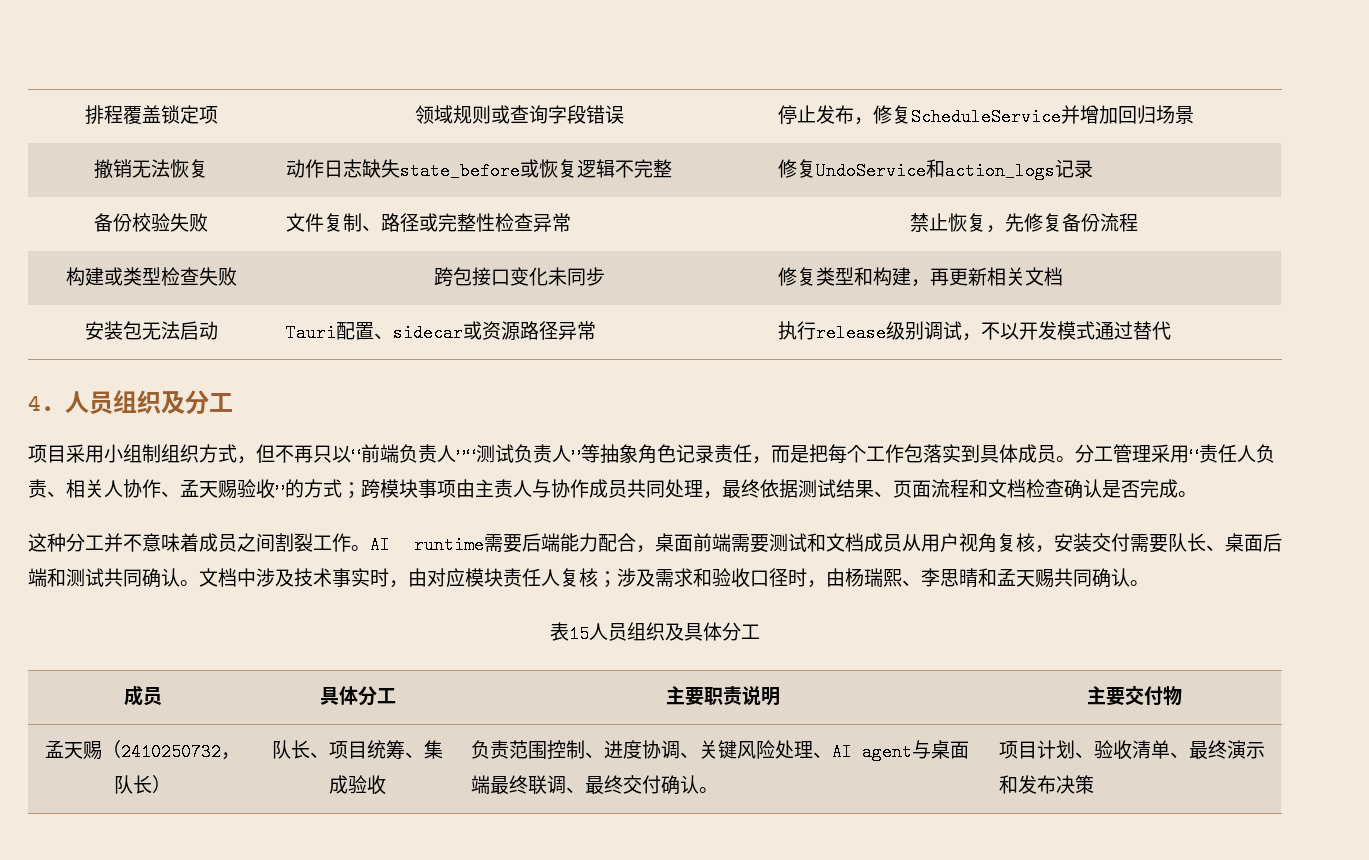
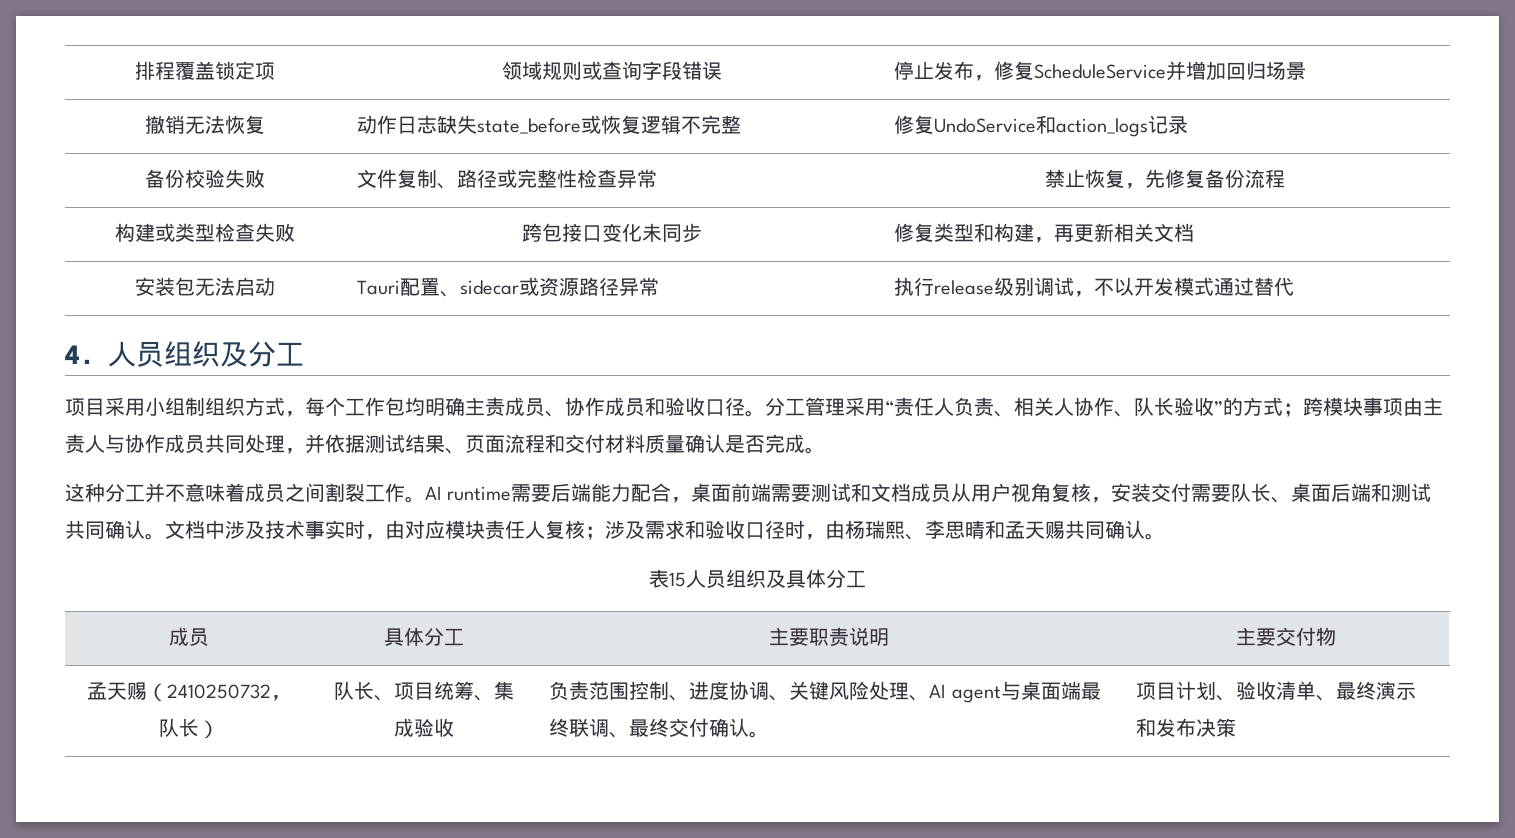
[256,444,1056,464] 但不再只以“前端负责人”“测试负责人”等抽象角色记录责任，而是把每个工作包落实到具体成员 -> [305,397,745,417] 每个工作包均明确主责成员、协作成员和验收口径
[180,479,237,499] 孟天赐 -> [1134,397,1174,416] 队长
[722,479,760,498] 最终 -> [305,434,325,454] 并
[988,479,1064,498] 文档检查 -> [565,434,685,453] 交付材料质量

